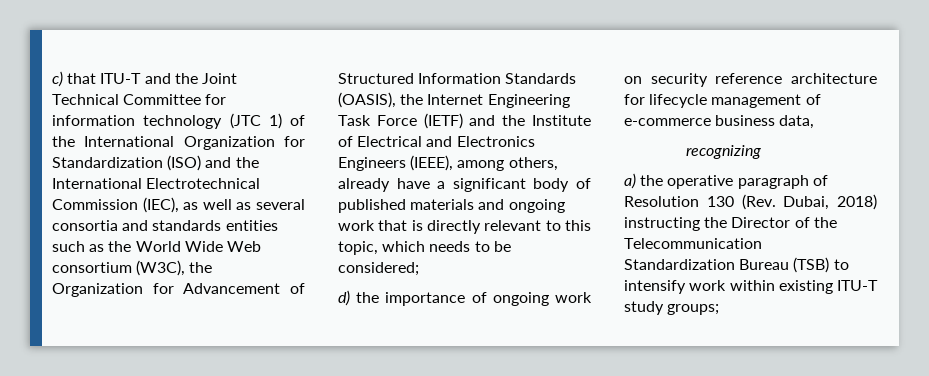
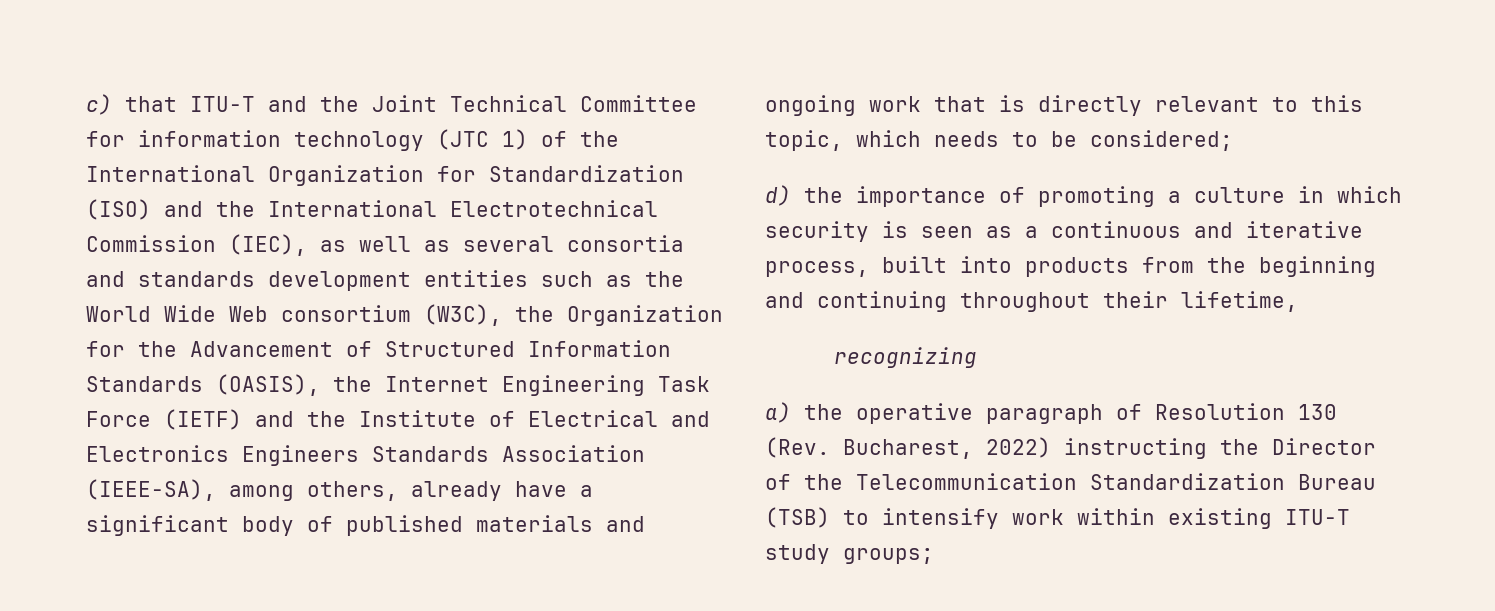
(222, 225) none -> [268,271,411,291] development
(174, 288) none -> [138,341,177,357] the
[410,155,454,171] (IEEE), -> [372,445,645,462] [86,479,216,501] Standards Association (IEEE-SA),
[492,292,592,306] [624,73,877,87] [624,94,821,108] [624,115,815,129] ongoing work on security reference architecture for lifecycle management of e-commerce business data, -> [1038,186,1402,207] [765,221,1363,242] [765,256,1376,277] [765,291,1298,312] promoting a culture in which security is seen as a continuous and iterative process, built into products from the beginning and continuing throughout their lifetime,
[783,194,877,210] Dubai, 2018) -> [843,437,1051,459] Bucharest, 2022)

